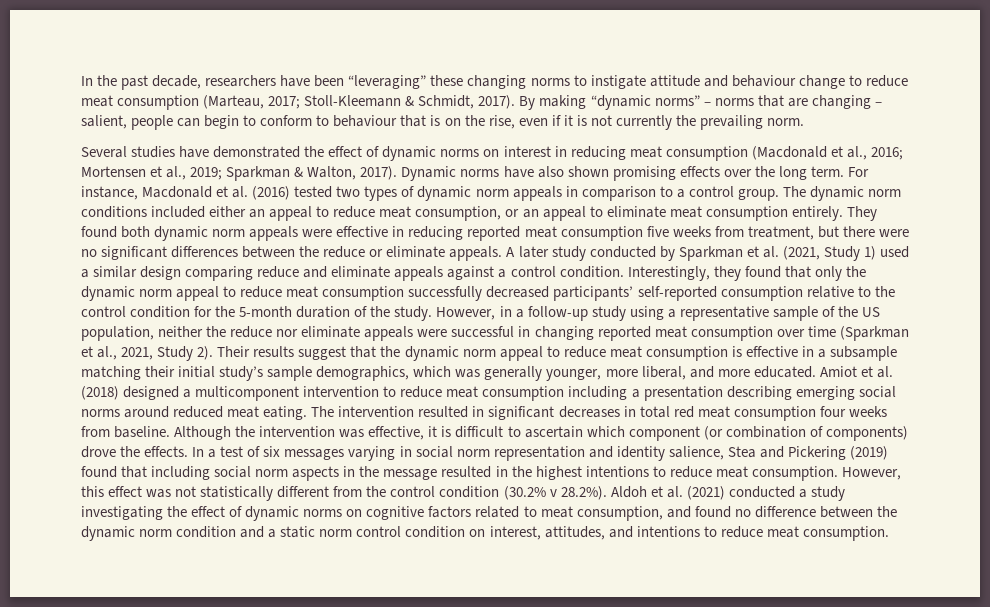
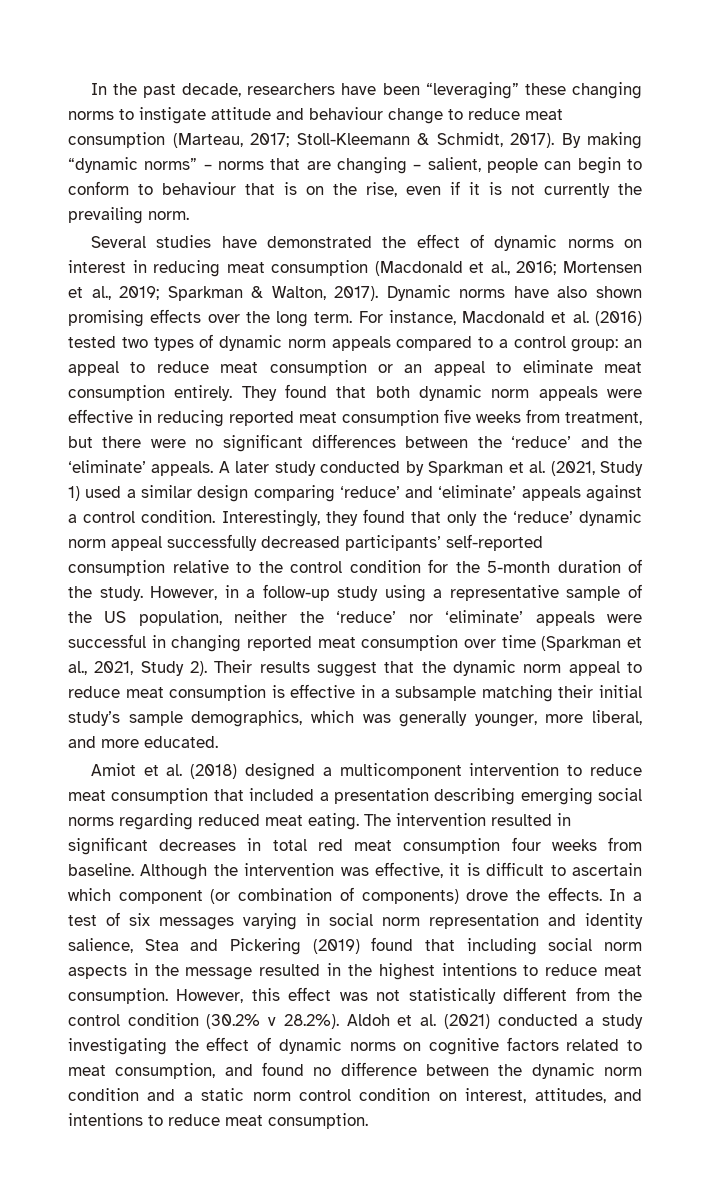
[565,186,656,201] in comparison -> [396,336,473,351] compared
[737,186,901,201] [81,206,247,218] group. The dynamic norm conditions included either -> [571,339,619,352] group:
[415,206,502,221] consumption, -> [269,360,367,376] consumption
(117, 232) none -> [336,386,367,398] that
[323,246,446,258] reduce or eliminate -> [511,436,642,448] [68,460,146,473] ‘reduce’ and the ‘eliminate’
[257,266,391,278] reduce and eliminate -> [339,485,517,498] ‘reduce’ and ‘eliminate’
[81,286,405,301] dynamic norm appeal to reduce meat consumption -> [512,510,642,526] [68,536,162,551] ‘reduce’ dynamic norm appeal
[230,326,361,338] reduce nor eliminate -> [336,610,524,623] ‘reduce’ nor ‘eliminate’
(816, 372) none -> (218, 742) //
[568,386,628,400] including -> [213,788,315,801] that included
[124,406,170,418] around -> [119,813,193,830] regarding

